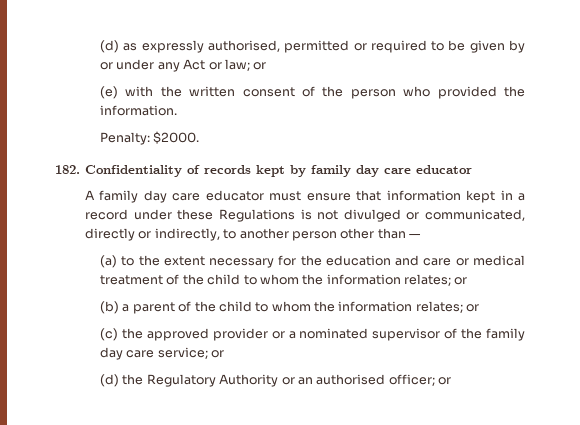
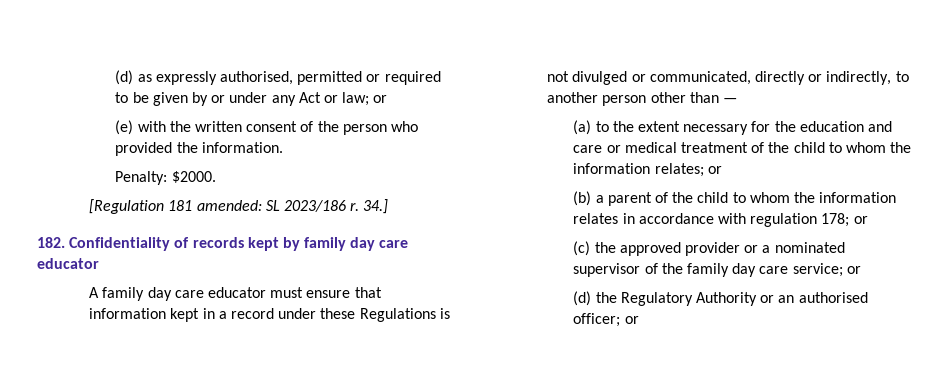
(200, 137) none -> [89,199,389,214] // [Regulation 181 amended: SL 2023/186 r. 34.]
[415,301,463,313] relates; -> [573,213,850,227] relates in accordance with regulation 178;

